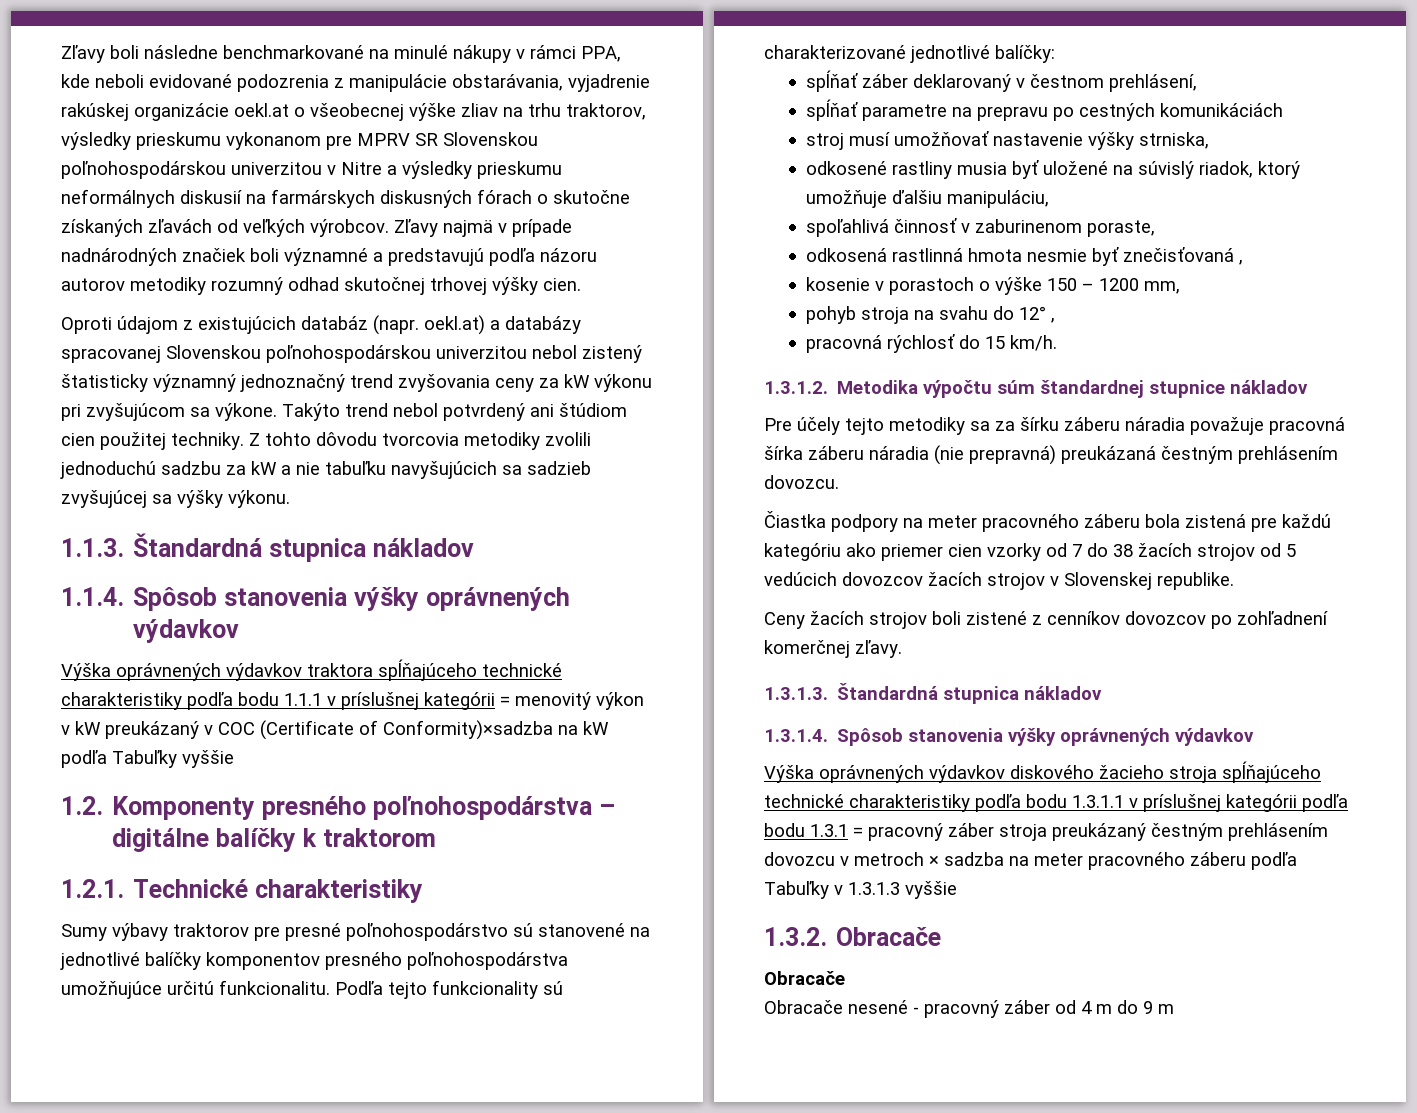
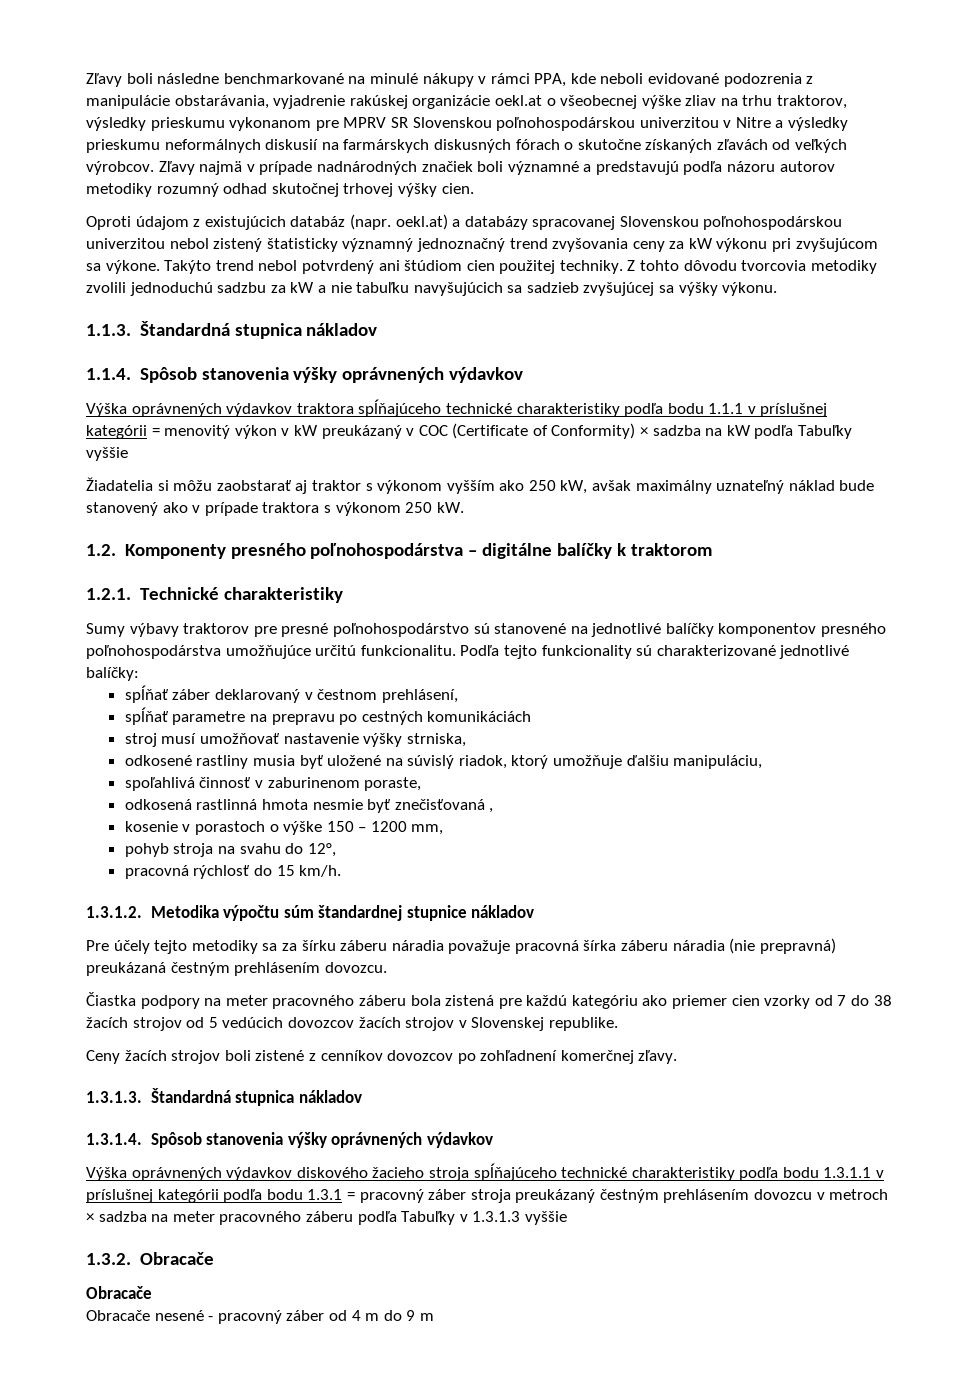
[383,720,553,740] Conformity)×sadzba -> [551,423,701,439] Conformity) × sadzba
(234, 759) none -> [86,477,875,494] [86,502,464,516] // Žiadatelia si môžu zaobstarať aj traktor s výkonom vyšším ako 250 kW, avšak maximálny uznateľný náklad bude stanovený ako v prípade traktora s výkonom 250 kW.
[1018,306,1055,323] 12° , -> [307,843,336,857] 12°,

